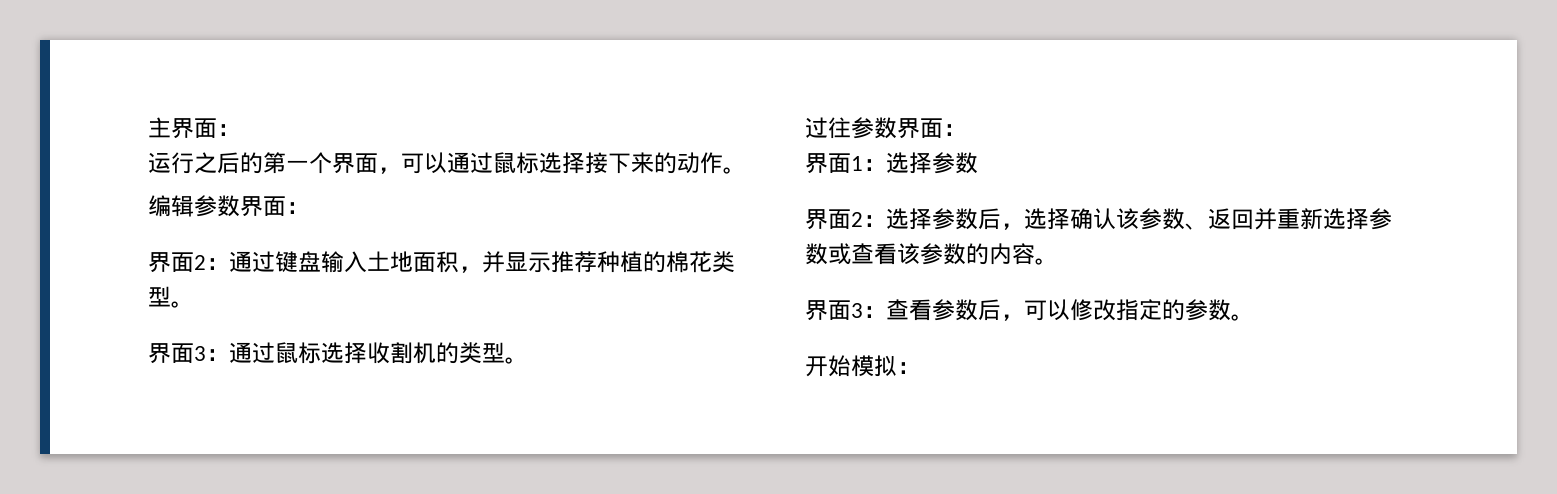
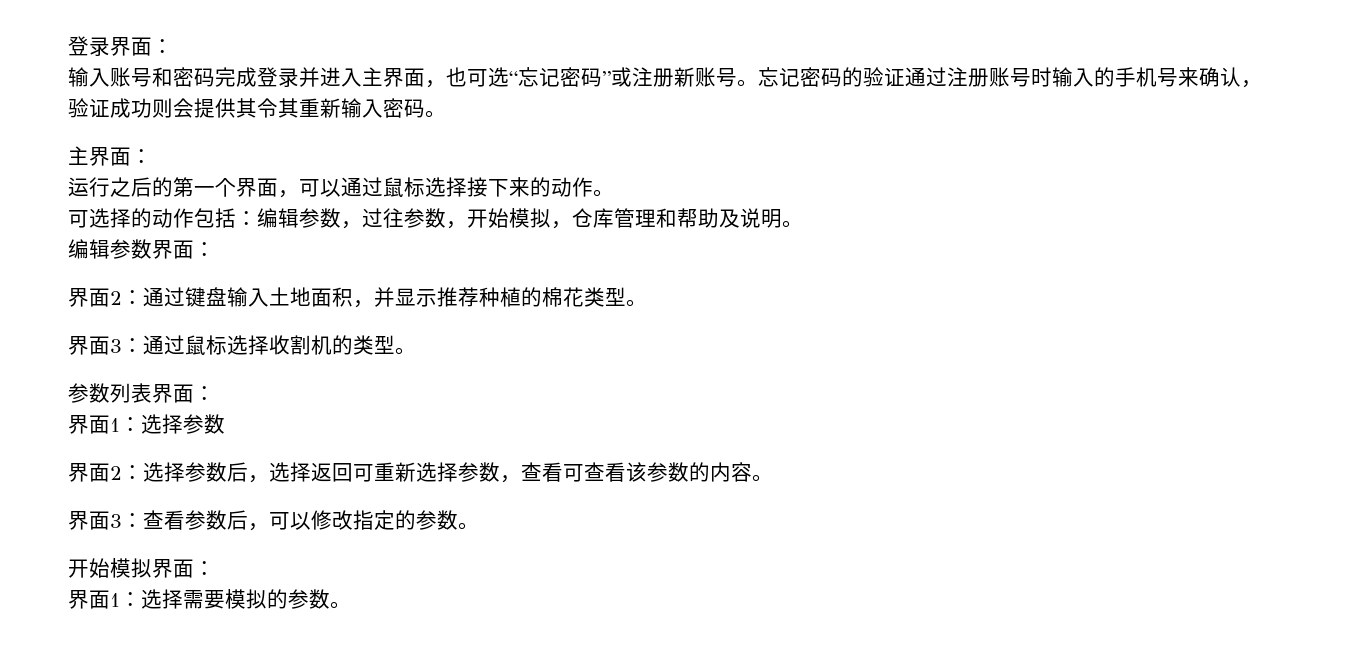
(148, 127) none -> [68,36,173,56] [68,67,1262,88] [68,98,446,118] 登录界面： // 输入账号和密码完成登录并进入主界面，也可选“忘记密码”或注册新账号。忘记密码的验证通过注册账号时输入的手机号来确认，验证成功则会提供其令其重新输入密码。 //
(746, 170) none -> [68,208,803,229] // 可选择的动作包括：编辑参数，过往参数，开始模拟，仓库管理和帮助及说明。
[805,117,897,139] 过往参数 -> [68,383,152,403] 参数列表
[1070,208,1277,230] 确认该参数、返回并 -> [311,462,374,482] 返回可
[828,243,851,265] 或 -> [500,462,584,483] ，查看可
[897,362,920,374] ： -> [152,559,215,578] [68,589,351,609] 界面： // 界面1：选择需要模拟的参数。

